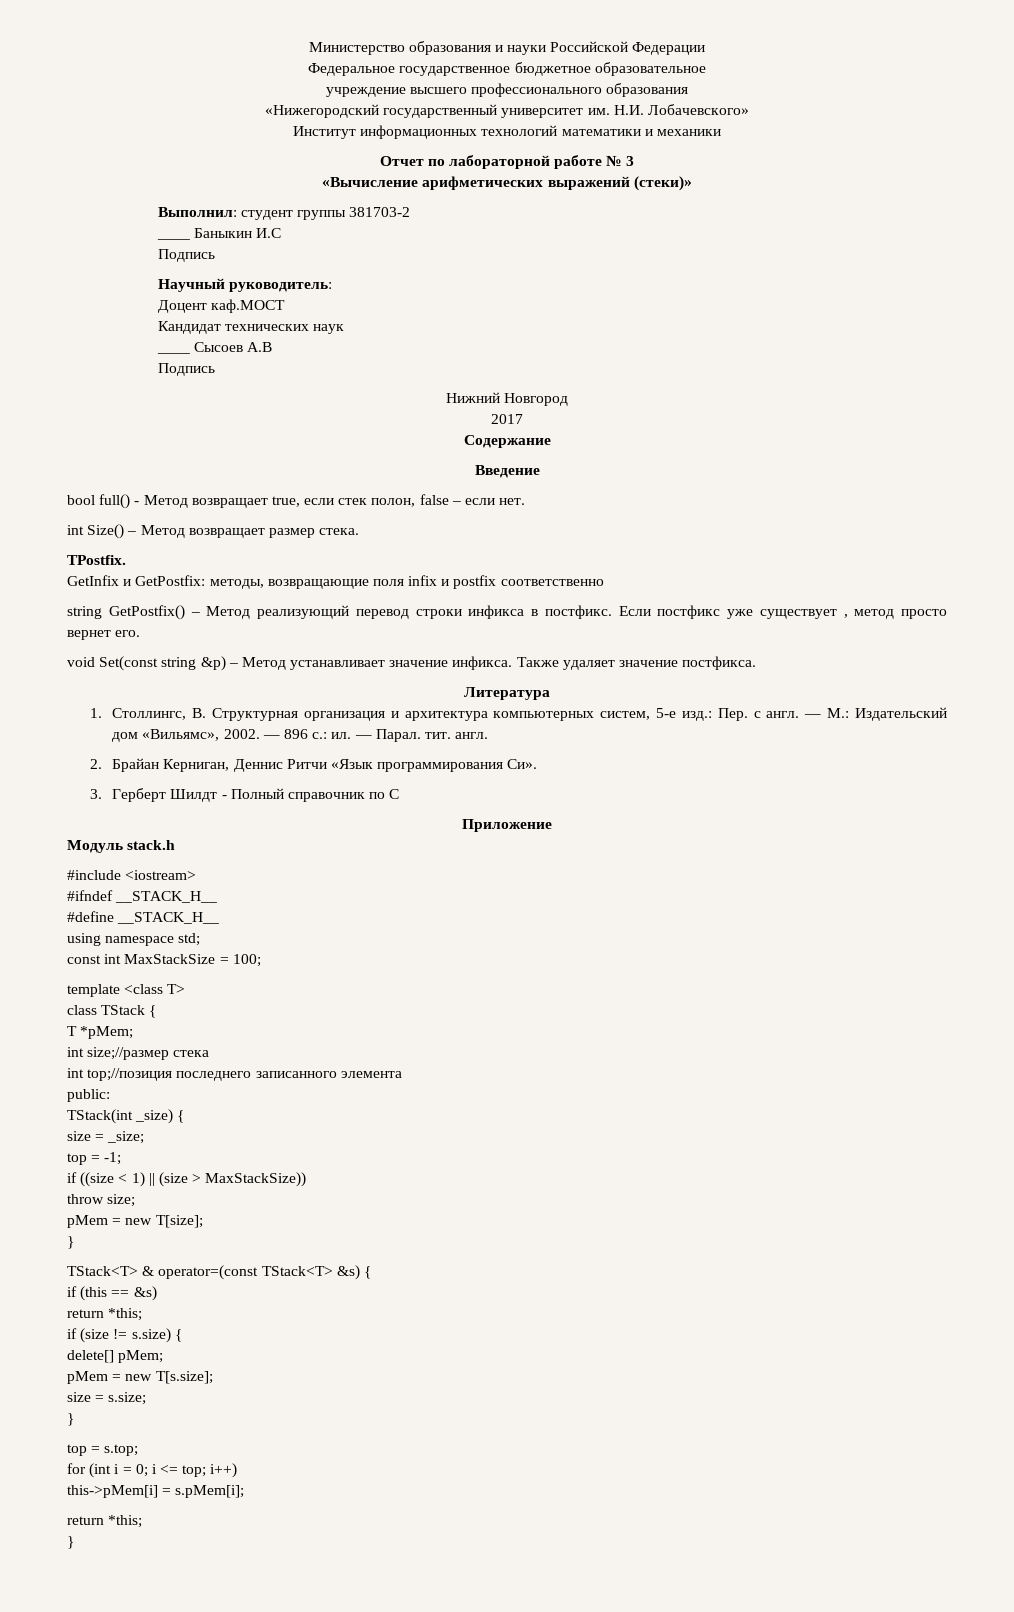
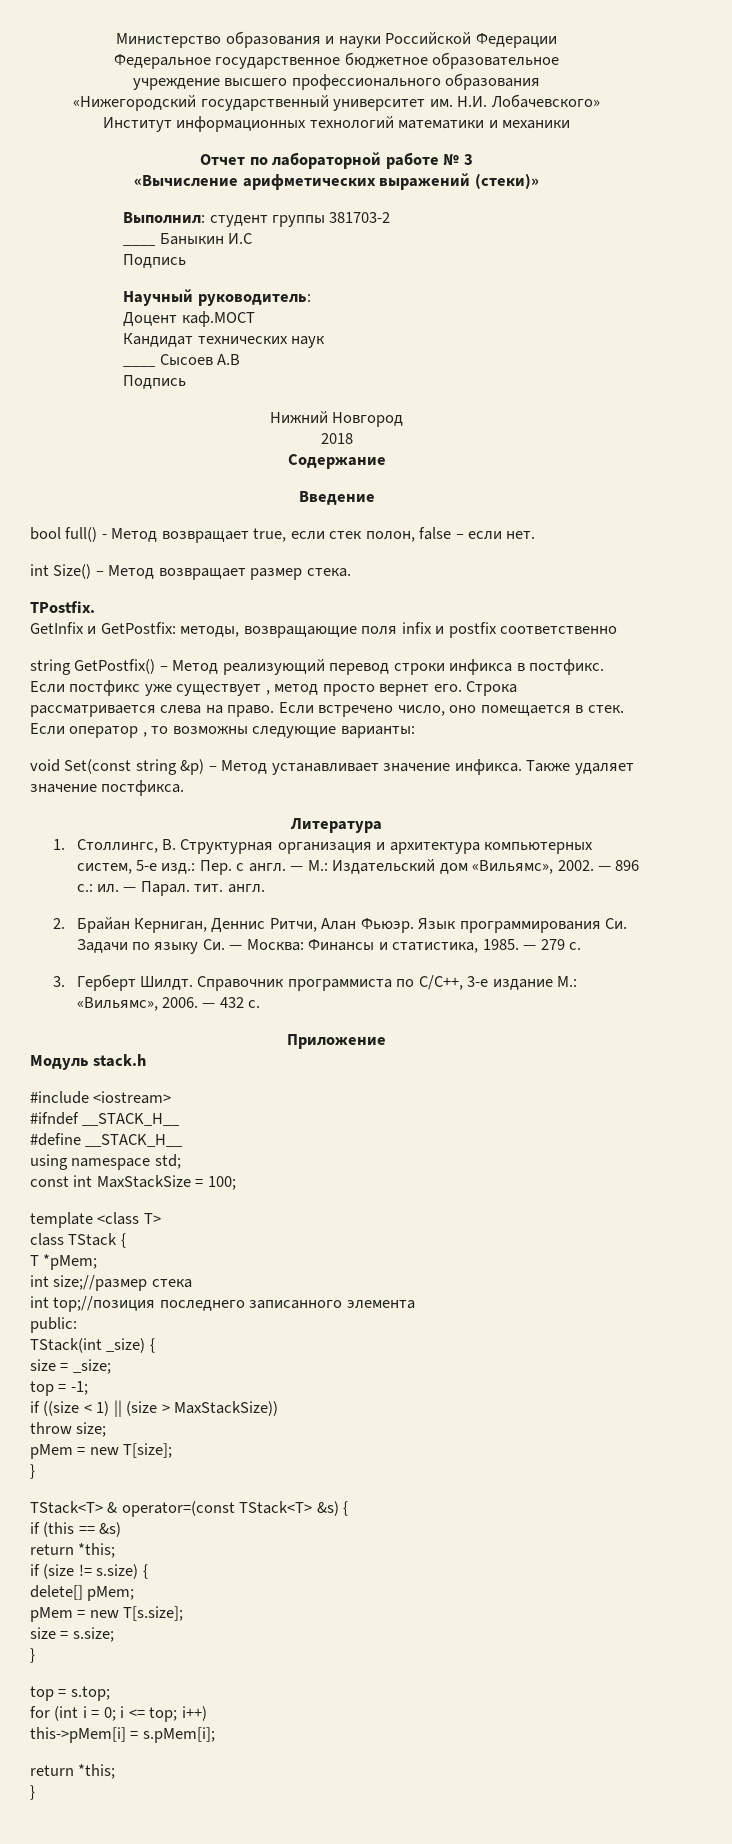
[491,414,523,424] 2017 -> [320,433,353,444] 2018
(141, 633) none -> [466,681,518,696] [30,702,624,717] [30,723,415,738] Строка рассматривается слева на право. Если встречено число, оно помещается в стек. Если оператор , то возможны следующие варианты:
[286,759,538,772] [89,788,400,802] Ритчи «Язык программирования Си». // 3. Герберт Шилдт - Полный справочник по C -> [269,918,628,933] [76,939,582,954] [53,974,578,991] [76,997,261,1011] Ритчи, Алан Фьюэр. Язык программирования Си. Задачи по языку Си. — Москва: Финансы и статистика, 1985. — 279 с. // 3. Герберт Шилдт. Справочник программиста по C/C++, 3-е издание М.: «Вильямс», 2006. — 432 с.

